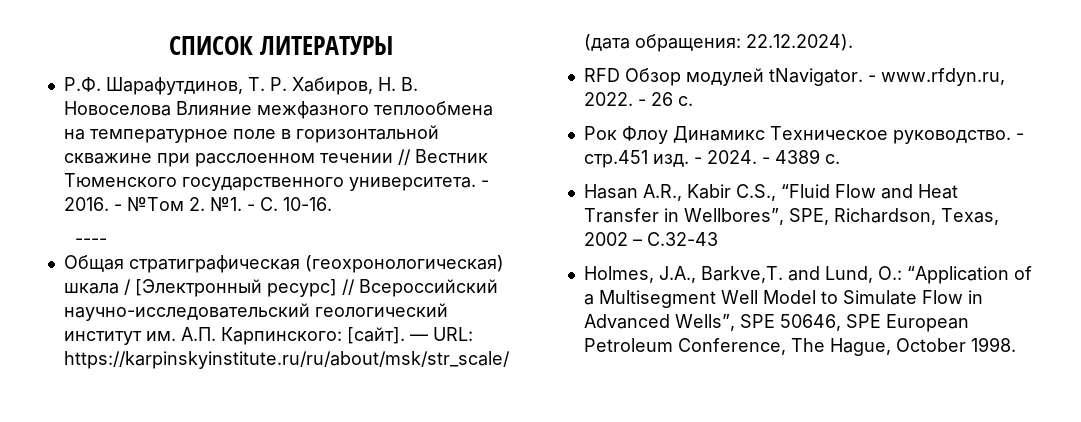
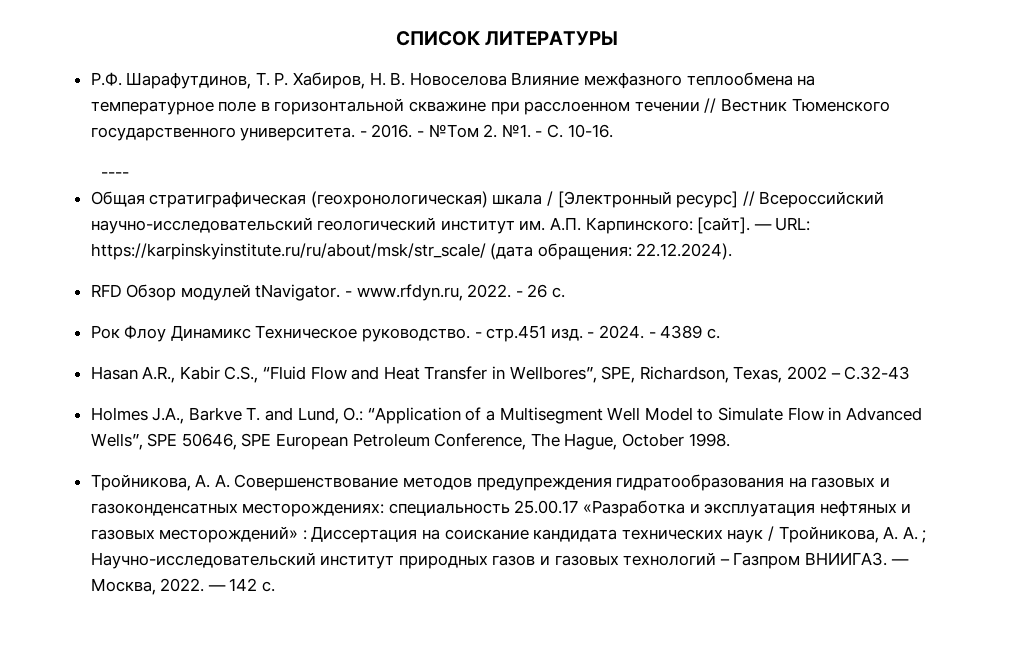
[583,266,783,283] Holmes, J.A., Barkve,T. -> [90,407,261,424] Holmes J.A., Barkve T.
(1016, 344) none -> [90,474,891,491] [90,500,912,517] [90,526,927,543] [90,552,909,569] [90,578,276,595] // Тройникова, А. А. Совершенствование методов предупреждения гидратообразования на газовых и газоконденсатных месторождениях: специальность 25.00.17 «Разработка и эксплуатация нефтяных и газовых месторождений» : Диссертация на соискание кандидата технических наук / Тройникова, А. А. ; Научно-исследовательский институт природных газов и газовых технологий – Газпром ВНИИГАЗ. — Москва, 2022. — 142 c.

